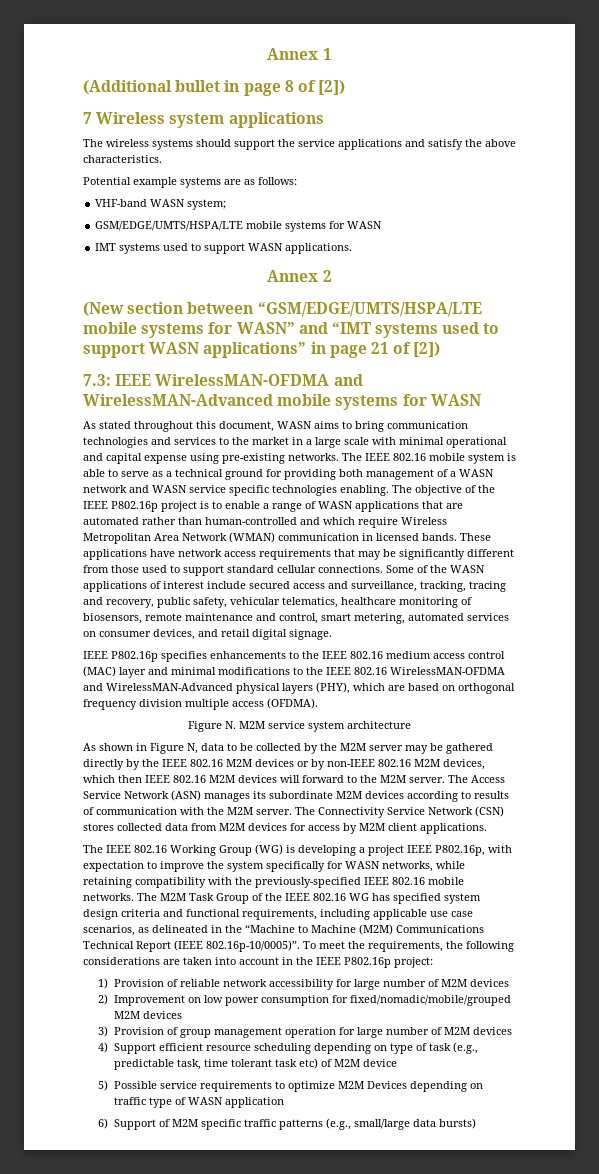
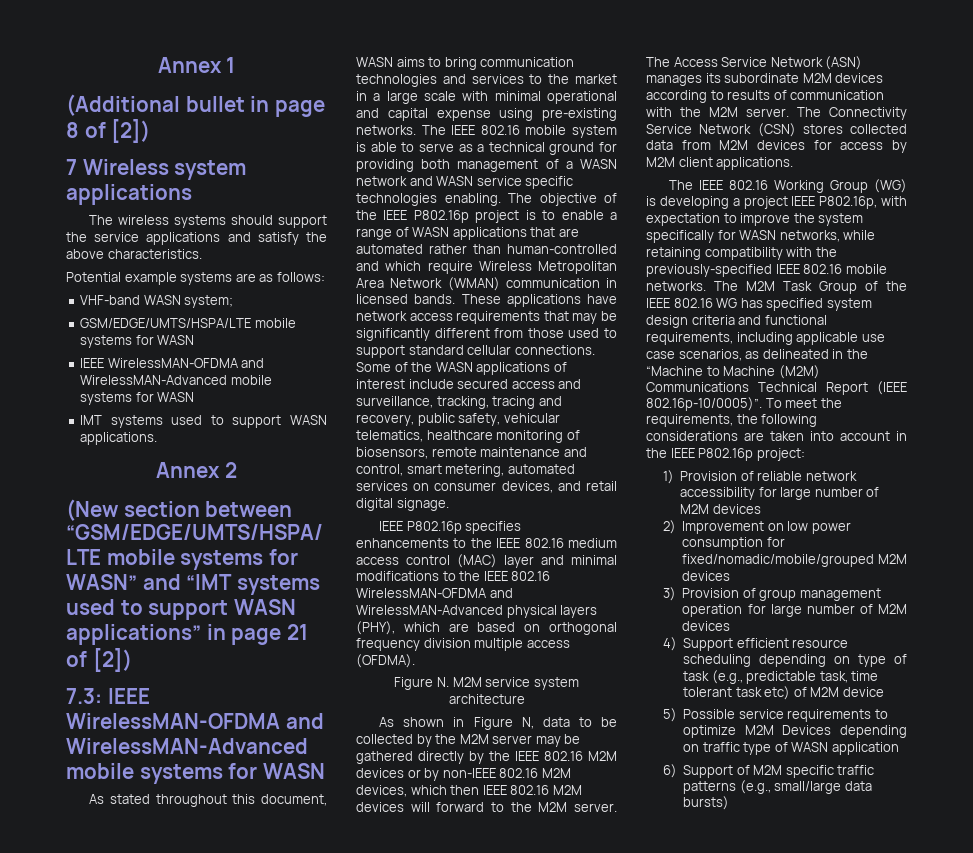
(383, 225) none -> [80,358,265,368] [80,375,272,385] [80,392,195,405] // IEEE WirelessMAN-OFDMA and WirelessMAN-Advanced mobile systems for WASN

